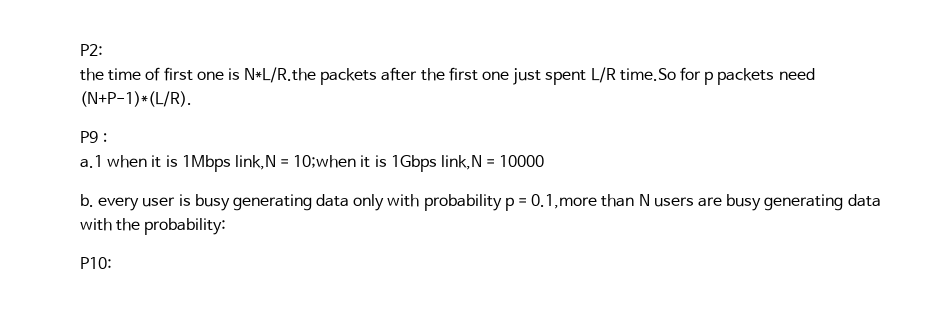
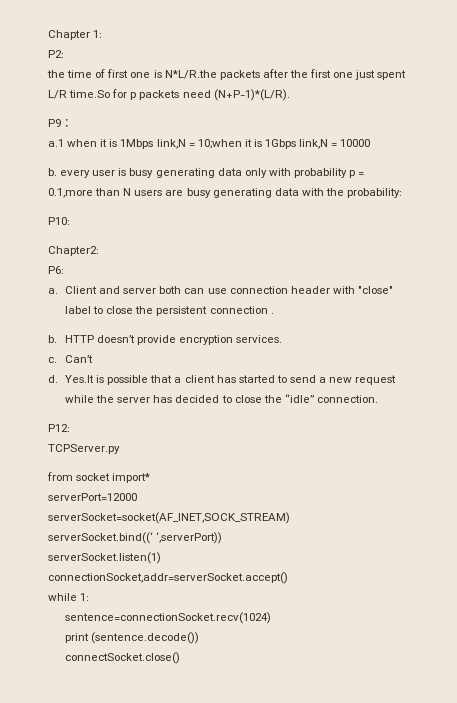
(80, 50) none -> [48,30,103,40] Chapter 1: //
(112, 263) none -> [48,246,99,256] [48,266,64,274] [48,286,393,294] [65,306,274,316] [48,335,283,345] [48,355,94,363] [48,375,397,385] [65,394,378,403] [48,424,70,432] [48,444,120,454] [47,472,151,483] [48,493,137,501] [48,512,290,524] [48,532,223,544] [48,552,161,564] [48,572,288,584] [48,593,90,601] [65,612,272,624] [65,632,200,644] [65,652,181,664] // Chapter2: // P6: // a. Client and server both can use connection header with "close" label to close the persistent connection . // b. HTTP doesn’t provide encryption services. // c. Can’t // d. Yes.It is possible that a client has started to send a new request while the server has decided to close the “idle” connection. // P12: // TCPServer.py // from socket import* // serverPort=12000 // serverSocket=socket(AF_INET,SOCK_STREAM) // serverSocket.bind((‘ ‘,serverPort)) // serverSocket.listen(1) // connectionSocket,addr=serverSocket.accept() // while 1: // sentence=connectionSocket.recv(1024) // print (sentence.decode()) // connectSocket.close()

